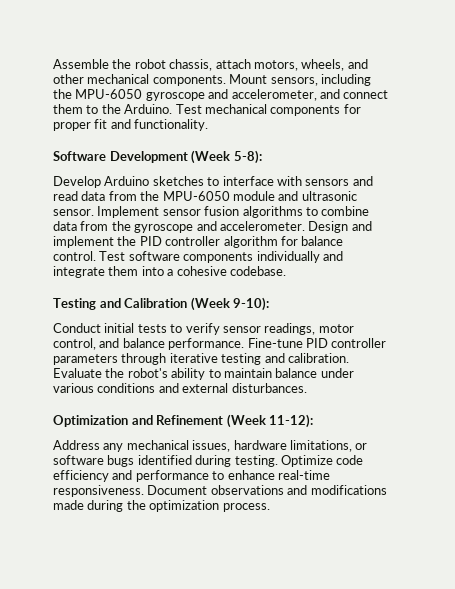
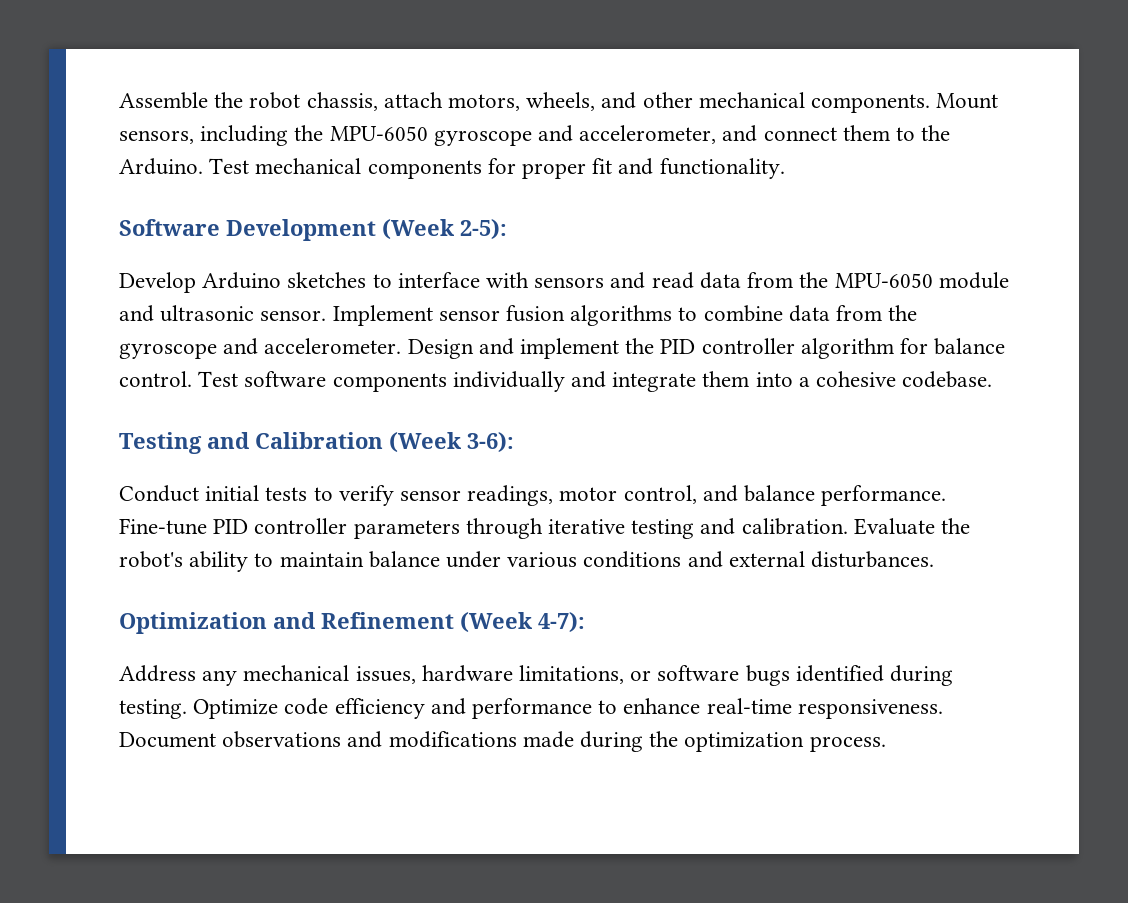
[233,150,262,164] 5-8): -> [460,219,507,240] 2-5):
[233,297,270,311] 9-10): -> [467,432,514,453] 3-6):
[269,414,314,428] 11-12): -> [538,612,585,633] 4-7):

